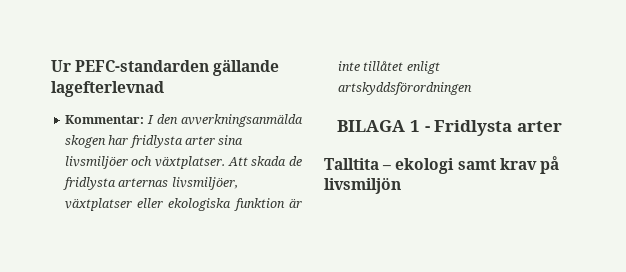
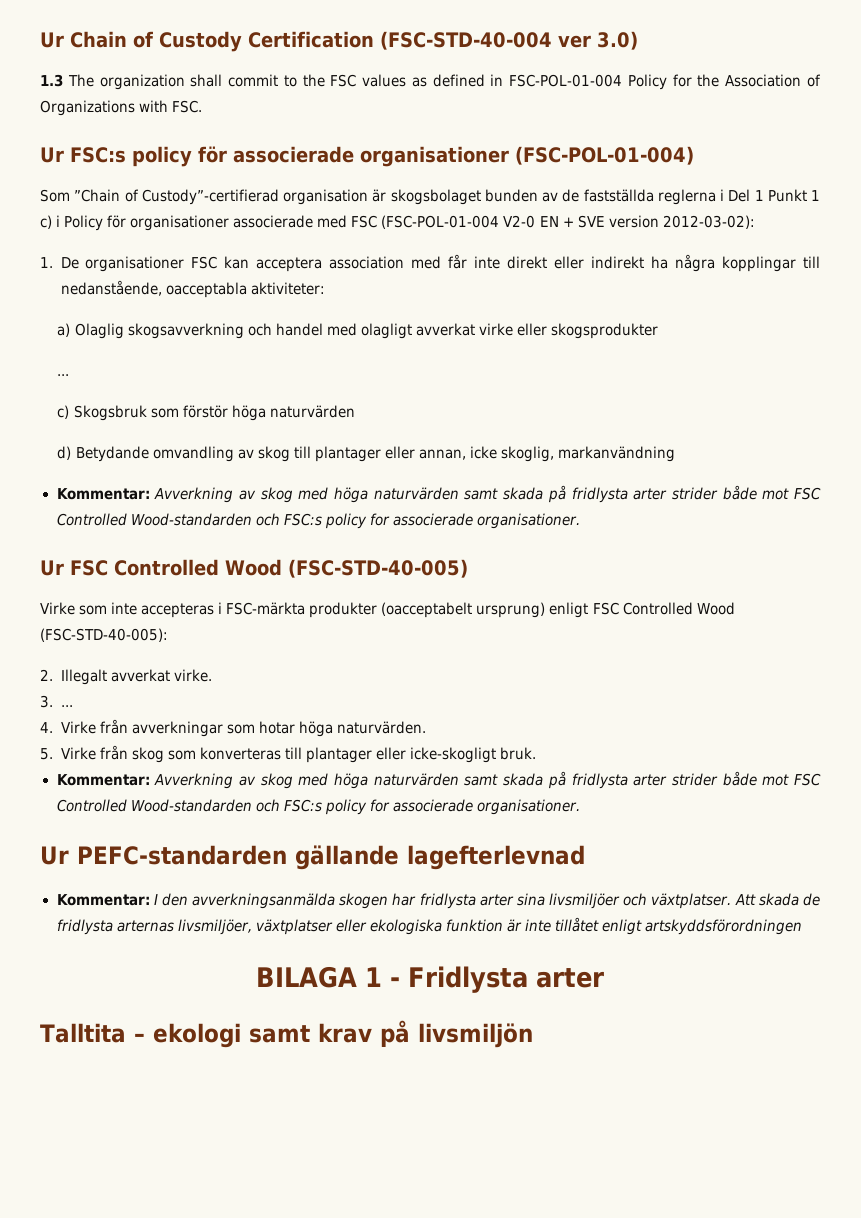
[51,60,71,72] Ur -> [40,31,638,52] [40,74,821,90] [40,100,203,116] [40,146,694,167] [40,189,820,205] [40,215,755,231] [40,254,820,272] [60,280,325,298] [57,323,658,339] [57,374,70,376] [57,405,355,421] [57,446,676,462] [56,485,822,503] [56,513,580,529] [40,559,468,578] [40,602,735,618] [40,628,168,642] [40,669,212,685] [40,695,73,708] [40,719,426,737] [40,745,536,763] [56,771,822,789] [56,799,580,815] [40,846,69,865] Ur Chain of Custody Certification (FSC-STD-40-004 ver 3.0) // 1.3 The organization shall commit to the FSC values as defined in FSC-POL-01-004 Policy for the Association of Organizations with FSC. // Ur FSC:s policy för associerade organisationer (FSC-POL-01-004) // Som ”Chain of Custody”-certifierad organisation är skogsbolaget bunden av de fastställda reglerna i Del 1 Punkt 1 c) i Policy för organisationer associerade med FSC (FSC-POL-01-004 V2-0 EN + SVE version 2012-03-02): // 1. De organisationer FSC kan acceptera association med får inte direkt eller indirekt ha några kopplingar till nedanstående, oacceptabla aktiviteter: // a) Olaglig skogsavverkning och handel med olagligt avverkat virke eller skogsprodukter // ... // c) Skogsbruk som förstör höga naturvärden // d) Betydande omvandling av skog till plantager eller annan, icke skoglig, markanvändning // Kommentar: Avverkning av skog med höga naturvärden samt skada på fridlysta arter strider både mot FSC Controlled Wood-standarden och FSC:s policy for associerade organisationer. // Ur FSC Controlled Wood (FSC-STD-40-005) // Virke som inte accepteras i FSC-märkta produkter (oacceptabelt ursprung) enligt FSC Controlled Wood (FSC-STD-40-005): // 2. Illegalt avverkat virke. // 3. ... // 4. Virke från avverkningar som hotar höga naturvärden. // 5. Virke från skog som konverteras till plantager eller icke-skogligt bruk. // Kommentar: Avverkning av skog med höga naturvärden samt skada på fridlysta arter strider både mot FSC Controlled Wood-standarden och FSC:s policy for associerade organisationer. // Ur

